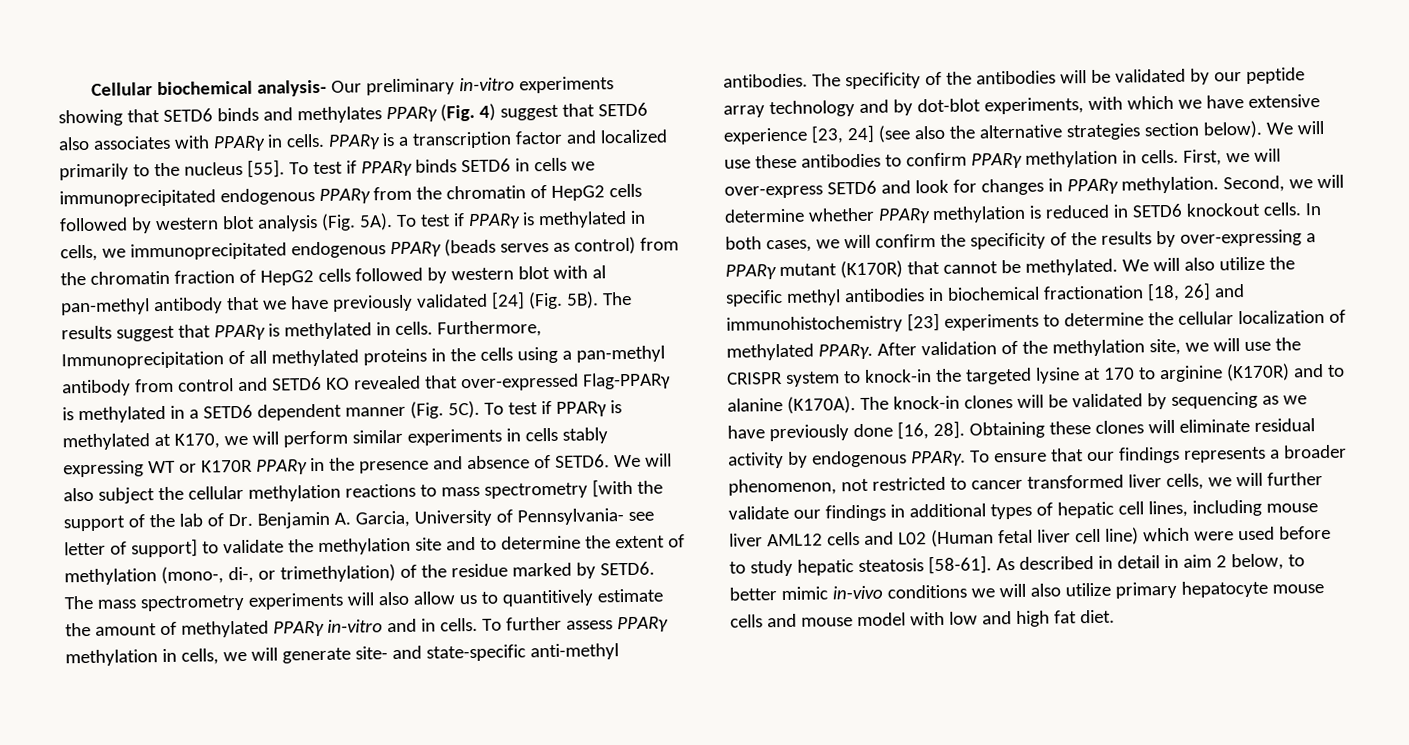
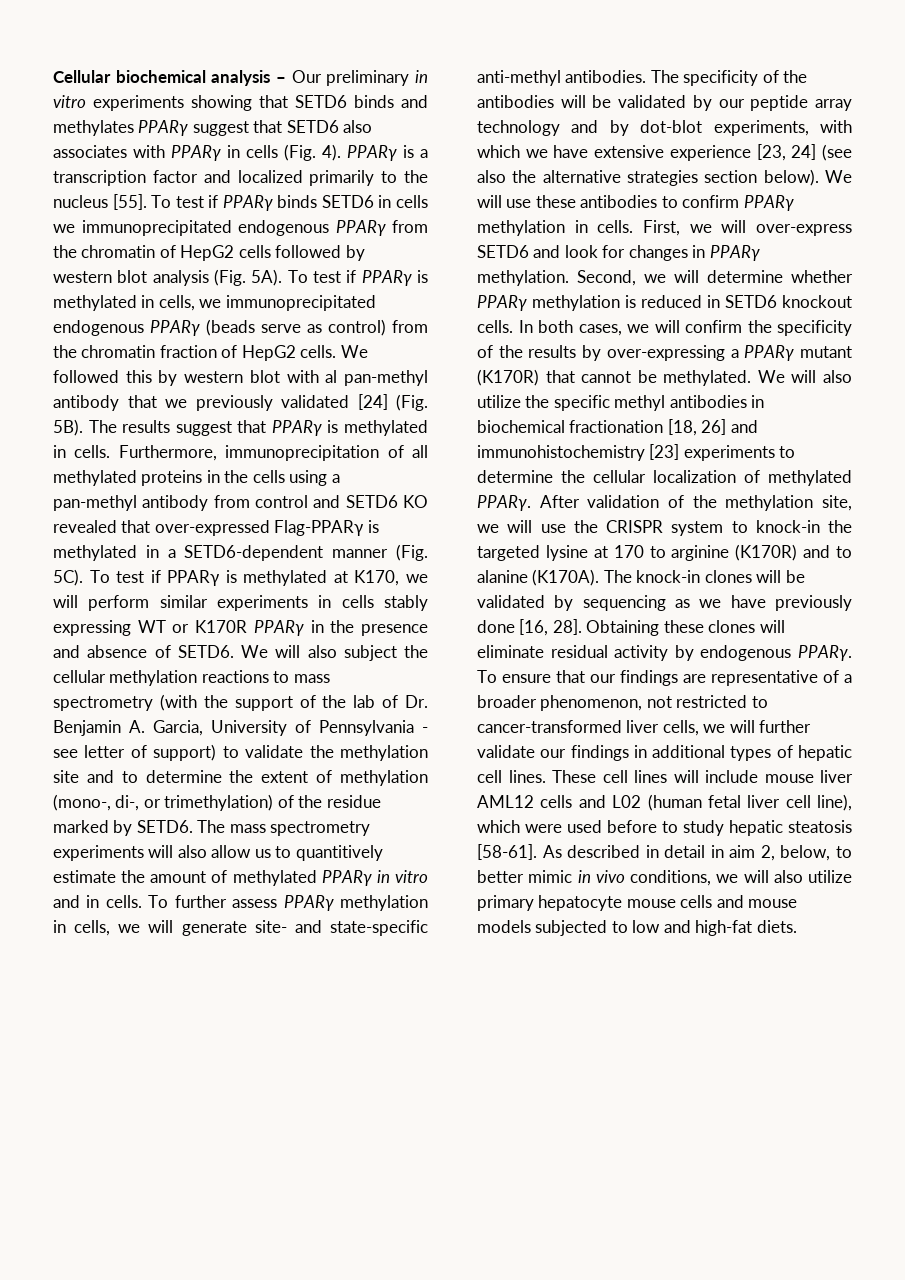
[256,77,515,97] analysis- Our preliminary in-vitro -> [211,70,428,86] [53,95,86,108] analysis – Our preliminary in vitro
[439,103,496,122] (Fig. 4) -> (189, 128) none
[285,133,325,148] cells. -> [246,144,341,161] cells (Fig. 4).
[499,243,549,253] serves -> [261,324,301,333] serve
[317,267,423,282] cells followed -> [300,345,368,358] [53,370,152,383] cells. We followed this
[289,295,329,310] have -> (187, 403) none
[61,351,224,370] Immunoprecipitation -> [225,445,380,461] immunoprecipitation
[202,403,342,421] SETD6 dependent -> [184,545,324,561] SETD6-dependent
[591,478,633,498] [with -> [159,694,197,711] (with
[516,508,624,526] Pennsylvania- -> [319,720,428,736] Pennsylvania -
[130,538,198,558] support] -> [153,744,217,761] support)
[326,619,383,633] in-vitro -> [376,870,429,883] in vitro
[1183,446,1266,463] represents -> [683,670,839,686] are representative of
[970,474,1124,490] cancer transformed -> [477,720,622,733] cancer-transformed
[1147,499,1262,518] lines, including -> [508,770,758,783] lines. These cell lines will include
[930,529,994,548] (Human -> [647,794,702,811] (human
[1104,527,1139,545] line) -> [817,794,852,811] line),
[1215,555,1227,568] 2 -> [760,845,775,861] 2,
[831,584,967,600] in-vivo conditions -> [577,870,711,886] in vivo conditions,
[856,609,1115,628] model with low and high fat diet. -> [477,920,797,936] models subjected to low and high-fat diets.

